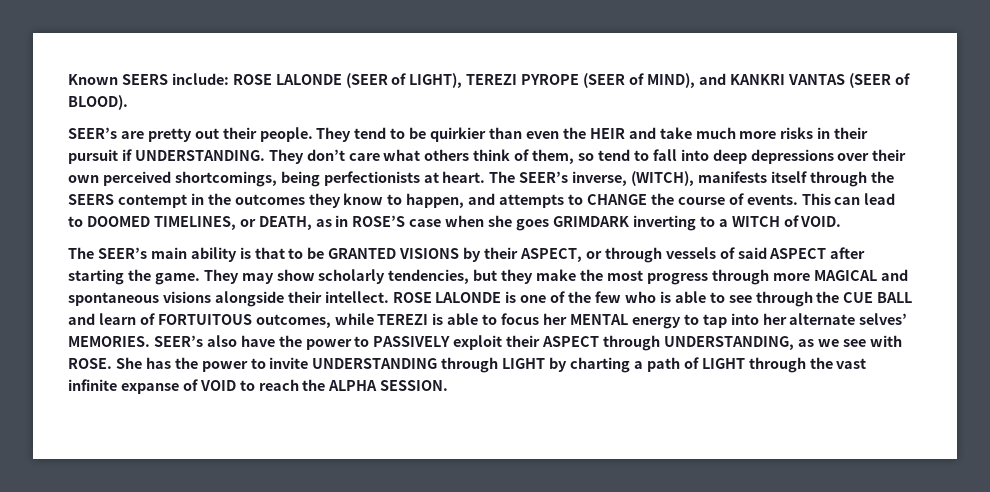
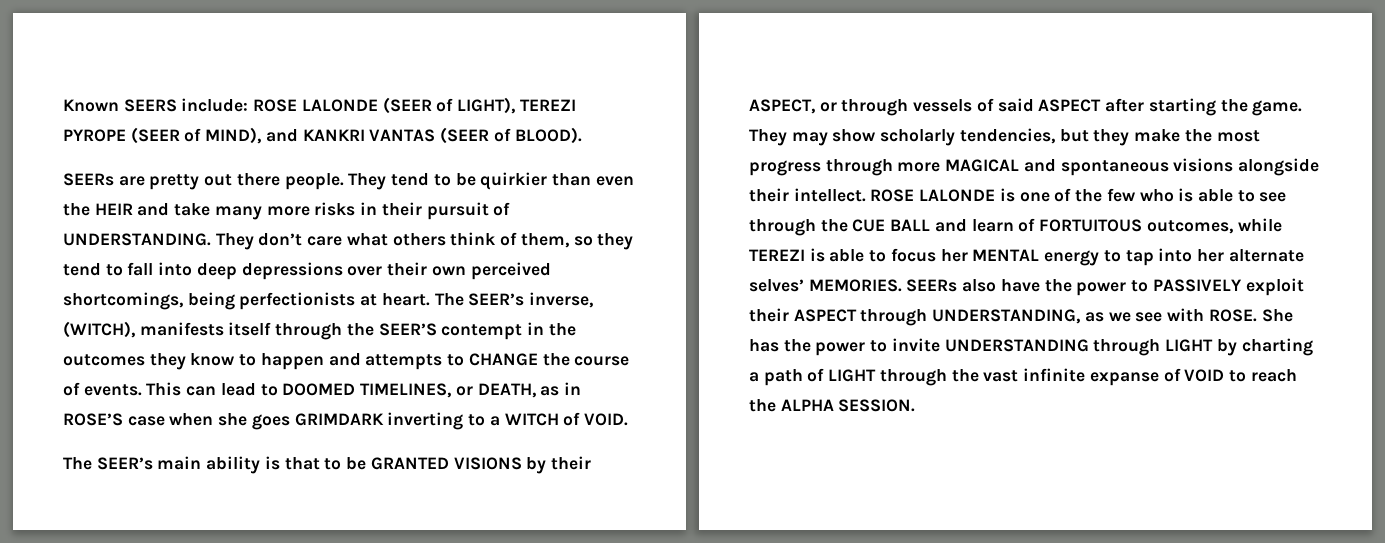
[68,127,117,139] SEER’s -> [63,173,114,186] SEERs
[222,127,257,139] their -> [236,173,280,186] there
[695,127,736,139] much -> [214,206,262,220] many
[121,149,132,161] if -> [493,202,511,216] of
(595, 157) none -> [597,233,634,250] they
[68,194,114,205] SEERS -> [378,323,437,336] SEER’S
[406,193,465,208] happen, -> [260,353,324,370] happen
[153,335,203,347] SEER’s -> [906,279,958,292] SEERs

